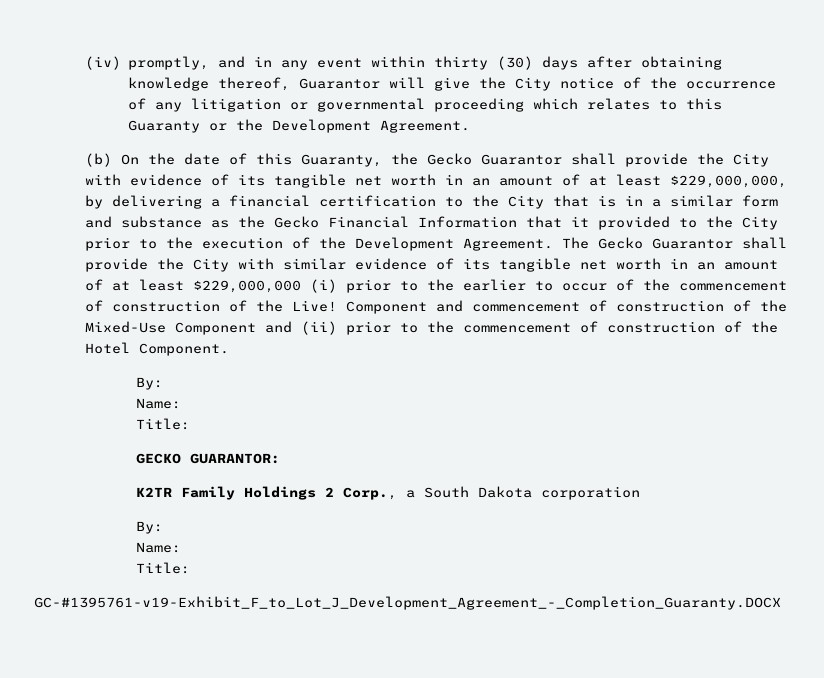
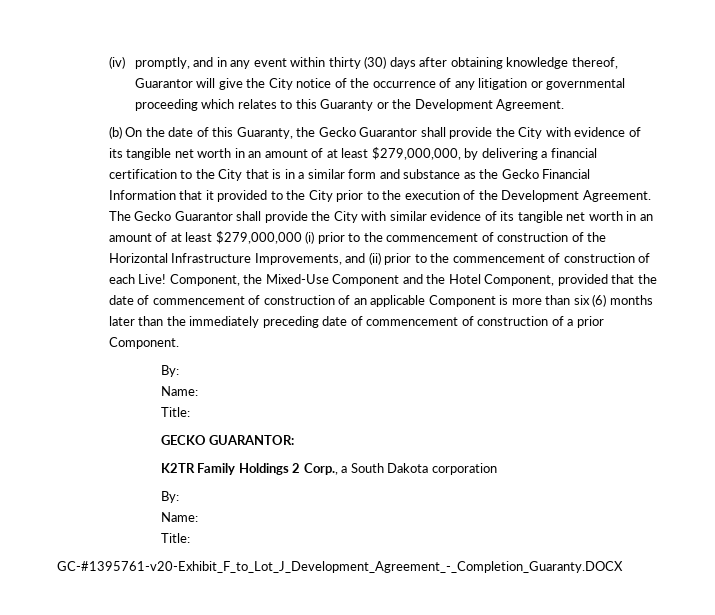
[670,175,788,188] $229,000,000, -> [371,147,461,160] $279,000,000,
[193,280,302,293] $229,000,000 -> [215,231,302,244] $279,000,000
[463,279,788,291] [85,300,788,314] [85,321,257,335] earlier to occur of the commencement of construction of the Live! Component and commencement of construction of the Mixed-Use Component -> [386,232,607,242] [108,253,342,265] commencement of construction of the Horizontal Infrastructure Improvements,
[751,321,779,333] [85,342,131,354] the Hotel -> [108,274,657,286] [108,294,653,307] [108,316,604,328] each Live! Component, the Mixed-Use Component and the Hotel Component, provided that the date of commencement of construction of an applicable Component is more than six (6) months later than the immediately preceding date of commencement of construction of a prior
[34,596,781,610] GC-#1395761-v19-Exhibit_F_to_Lot_J_Development_Agreement_-_Completion_Guaranty.DOCX -> [57,561,623,573] GC-#1395761-v20-Exhibit_F_to_Lot_J_Development_Agreement_-_Completion_Guaranty.DOCX

